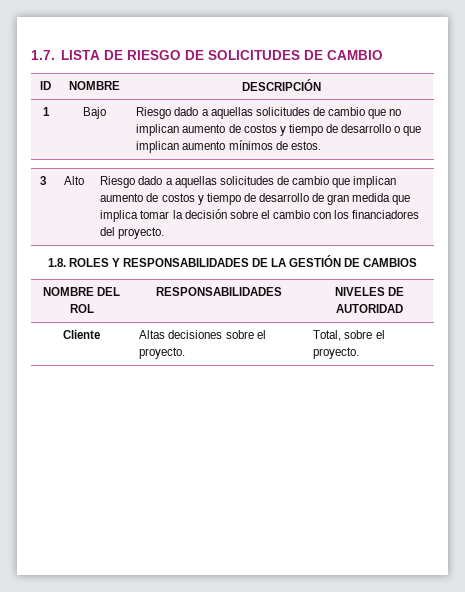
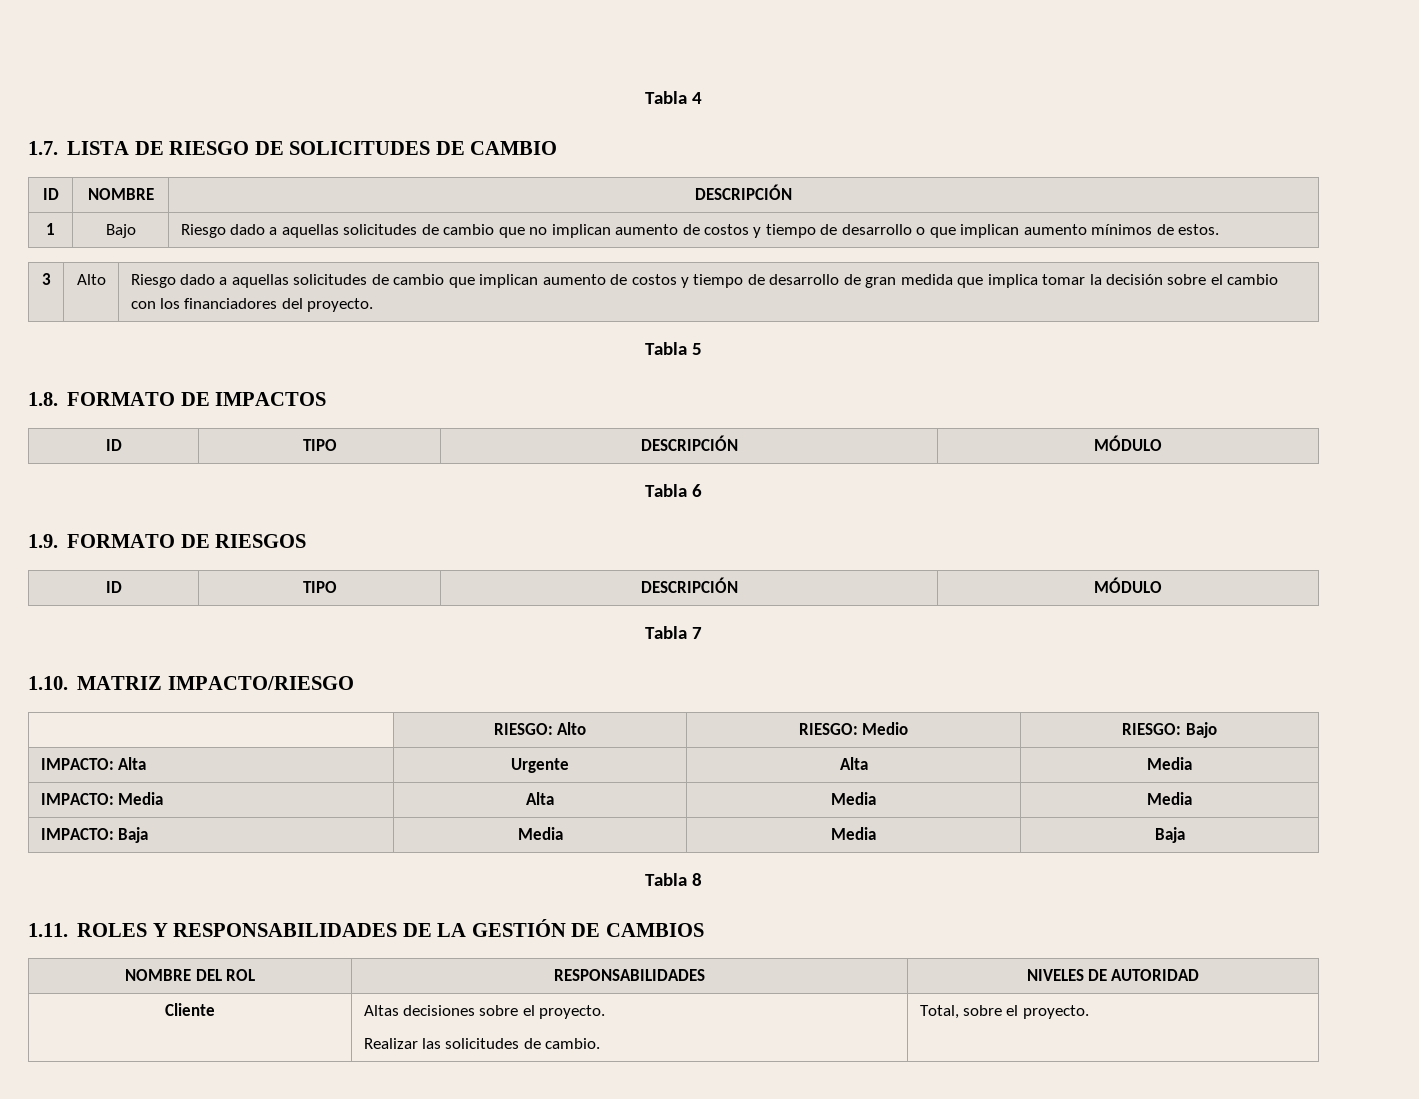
(31, 55) none -> [645,91,702,104] Tabla 4 //
[47,258,66,267] 1.8. -> [645,342,702,355] [28,392,327,406] [105,439,122,451] [302,439,337,451] [640,435,738,451] [1094,435,1162,451] [645,484,702,497] [28,534,307,548] [105,581,122,593] [302,581,337,593] [640,577,738,593] [1094,577,1162,593] [645,626,702,639] [28,676,354,690] [493,722,587,735] [798,722,909,735] [1122,722,1217,738] [40,757,147,770] [511,758,569,773] [839,757,868,770] [1147,757,1192,770] [40,792,164,805] [526,792,554,805] [830,792,876,805] [1147,792,1192,805] [40,827,149,843] [517,827,563,840] [830,827,876,840] [1154,827,1185,843] [645,873,702,886] [28,923,68,937] Tabla 5 // 1.8. FORMATO DE IMPACTOS // ID | TIPO | DESCRIPCIÓN | MÓDULO // Tabla 6 // 1.9. FORMATO DE RIESGOS // ID | TIPO | DESCRIPCIÓN | MÓDULO // Tabla 7 // 1.10. MATRIZ IMPACTO/RIESGO // | RIESGO: Alto | RIESGO: Medio | RIESGO: Bajo // IMPACTO: Alta | Urgente | Alta | Media // IMPACTO: Media | Alta | Media | Media // IMPACTO: Baja | Media | Media | Baja // Tabla 8 // 1.11.
(186, 353) none -> [363,1038,601,1049] // Realizar las solicitudes de cambio.

